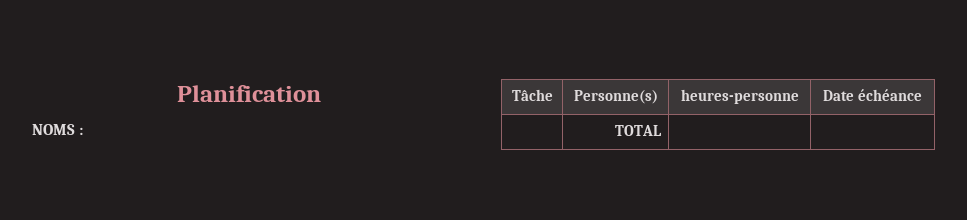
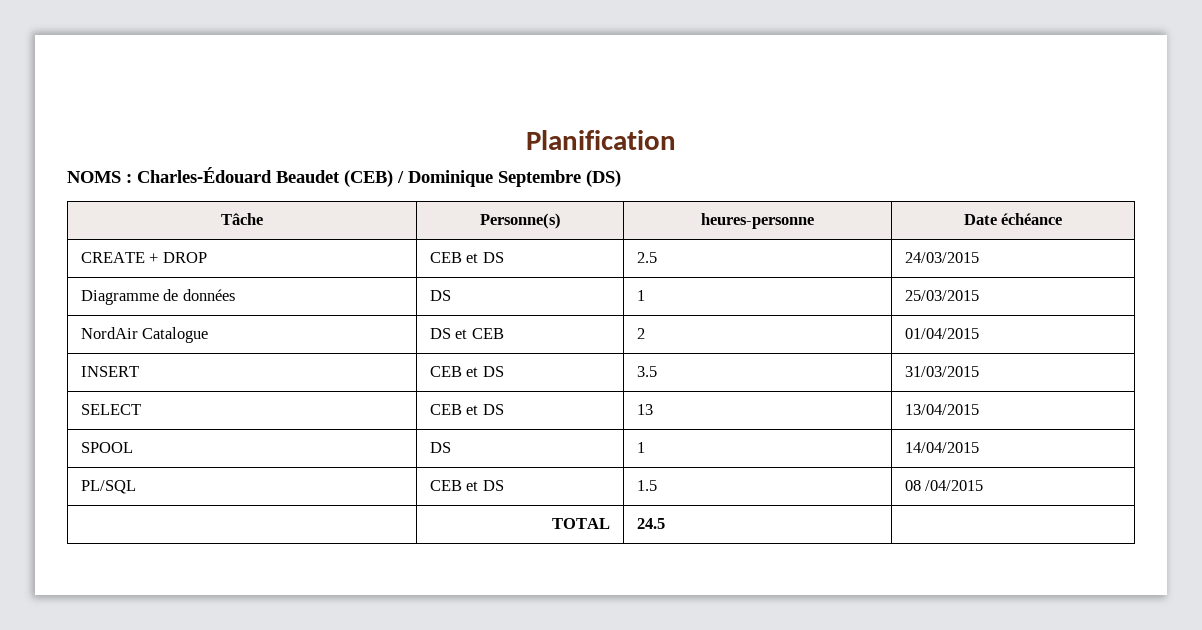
(84, 131) none -> [137,167,621,187] Charles-Édouard Beaudet (CEB) / Dominique Septembre (DS)
(922, 95) none -> [80,252,207,263] [429,252,504,263] [636,252,657,263] [904,252,979,263] [80,289,235,305] [429,290,451,301] [636,290,645,301] [904,290,979,301] [80,327,209,343] [429,328,504,339] [636,328,645,339] [904,328,979,339] [80,366,139,377] [429,366,504,377] [636,366,657,377] [904,366,979,377] [80,404,141,415] [429,404,504,415] [636,404,653,415] [904,404,979,415] [80,442,133,453] [429,442,451,453] [636,442,645,453] [904,442,979,453] [80,480,136,494] [429,480,504,491] [636,480,657,491] [904,480,984,491] // CREATE + DROP | CEB et DS | 2.5 | 24/03/2015 // Diagramme de données | DS | 1 | 25/03/2015 // NordAir Catalogue | DS et CEB | 2 | 01/04/2015 // INSERT | CEB et DS | 3.5 | 31/03/2015 // SELECT | CEB et DS | 13 | 13/04/2015 // SPOOL | DS | 1 | 14/04/2015 // PL/SQL | CEB et DS | 1.5 | 08 /04/2015
(662, 130) none -> [636,518,665,529] 24.5

